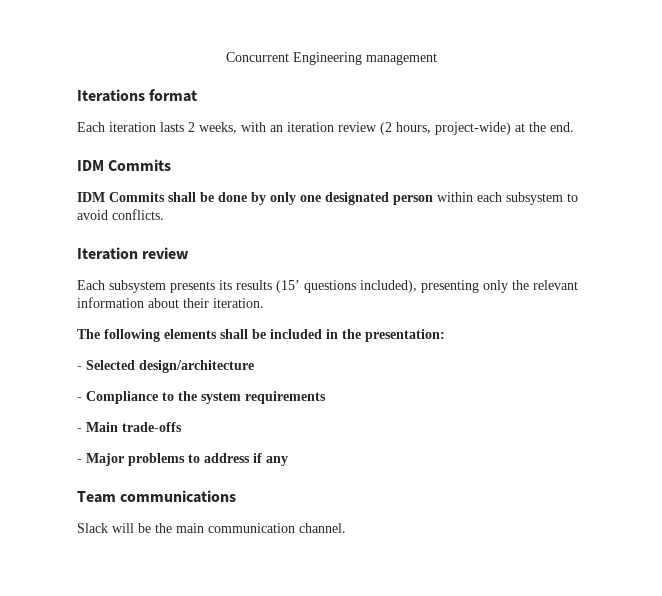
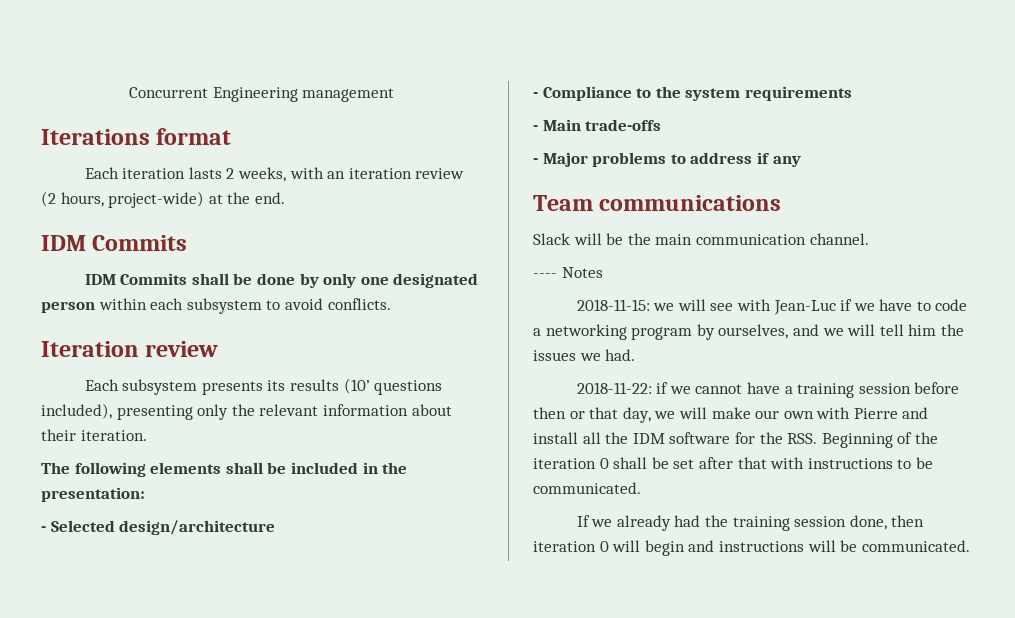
[276,280,300,293] (15’ -> [343,378,370,394] (10’
(346, 528) none -> [533,267,603,278] [576,299,968,315] [533,324,964,340] [533,349,636,361] [576,382,960,398] [533,407,929,423] [533,432,938,448] [533,457,933,469] [533,482,641,494] [576,515,925,531] [533,540,970,556] // ---- Notes // 2018-11-15: we will see with Jean-Luc if we have to code a networking program by ourselves, and we will tell him the issues we had. // 2018-11-22: if we cannot have a training session before then or that day, we will make our own with Pierre and install all the IDM software for the RSS. Beginning of the iteration 0 shall be set after that with instructions to be communicated. // If we already had the training session done, then iteration 0 will begin and instructions will be communicated.

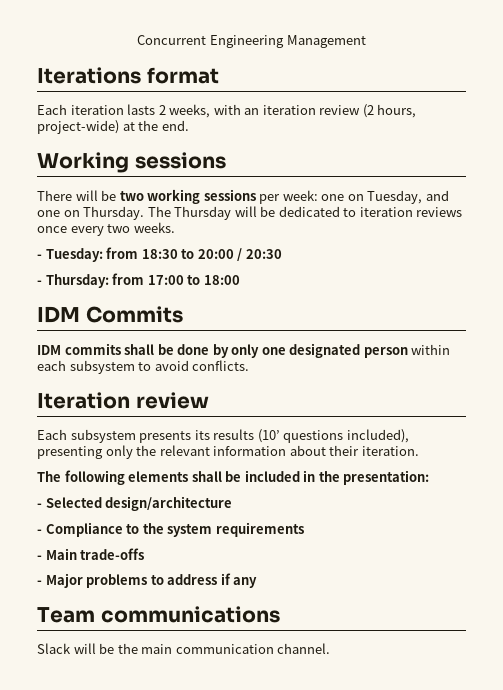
[302,88,395,102] management -> [286,35,366,48] Management
(285, 198) none -> [37,152,226,173] [37,189,449,204] [37,206,463,220] [37,222,175,236] [37,247,282,262] [37,273,240,288] // Working sessions // There will be two working sessions per week: one on Tuesday, and one on Thursday. The Thursday will be dedicated to iteration reviews once every two weeks. // - Tuesday: from 18:30 to 20:00 / 20:30 // - Thursday: from 17:00 to 18:00
[120,273,188,285] Commits -> [64,343,121,355] commits
[533,267,603,278] [576,299,968,315] [533,324,964,340] [533,349,636,361] [576,382,960,398] [533,407,929,423] [533,432,938,448] [533,457,933,469] [533,482,641,494] [576,515,925,531] [533,540,970,556] // ---- Notes // 2018-11-15: we will see with Jean-Luc if we have to code a networking program by ourselves, and we will tell him the issues we had. // 2018-11-22: if we cannot have a training session before then or that day, we will make our own with Pierre and install all the IDM software for the RSS. Beginning of the iteration 0 shall be set after that with instructions to be communicated. // If we already had the training session done, then iteration 0 will begin and instructions will be communicated. -> (331, 648) none

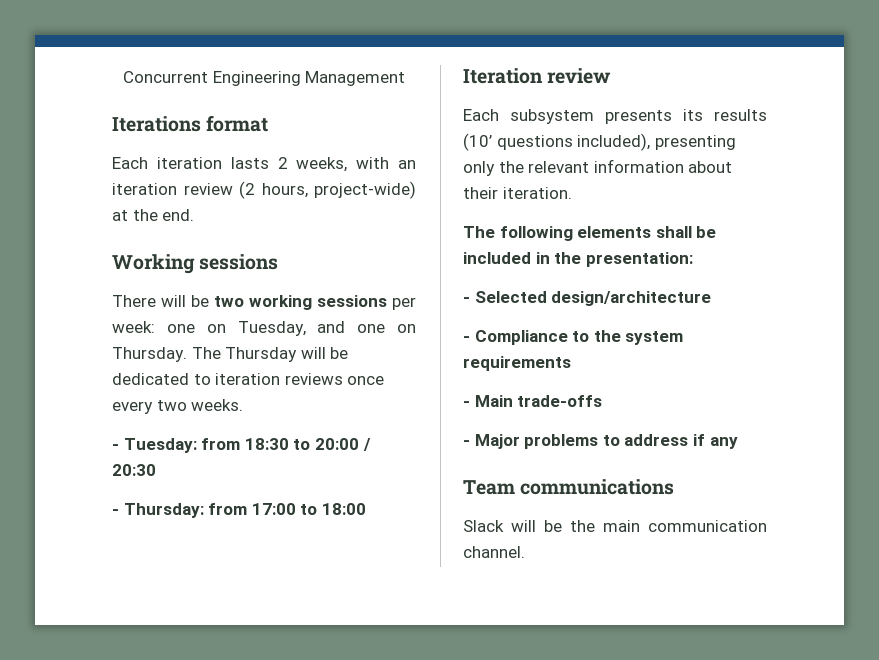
[37,306,183,323] [37,343,451,358] [37,360,250,374] // IDM Commits // IDM commits shall be done by only one designated person within each subsystem to avoid conflicts. -> (366, 509) none

